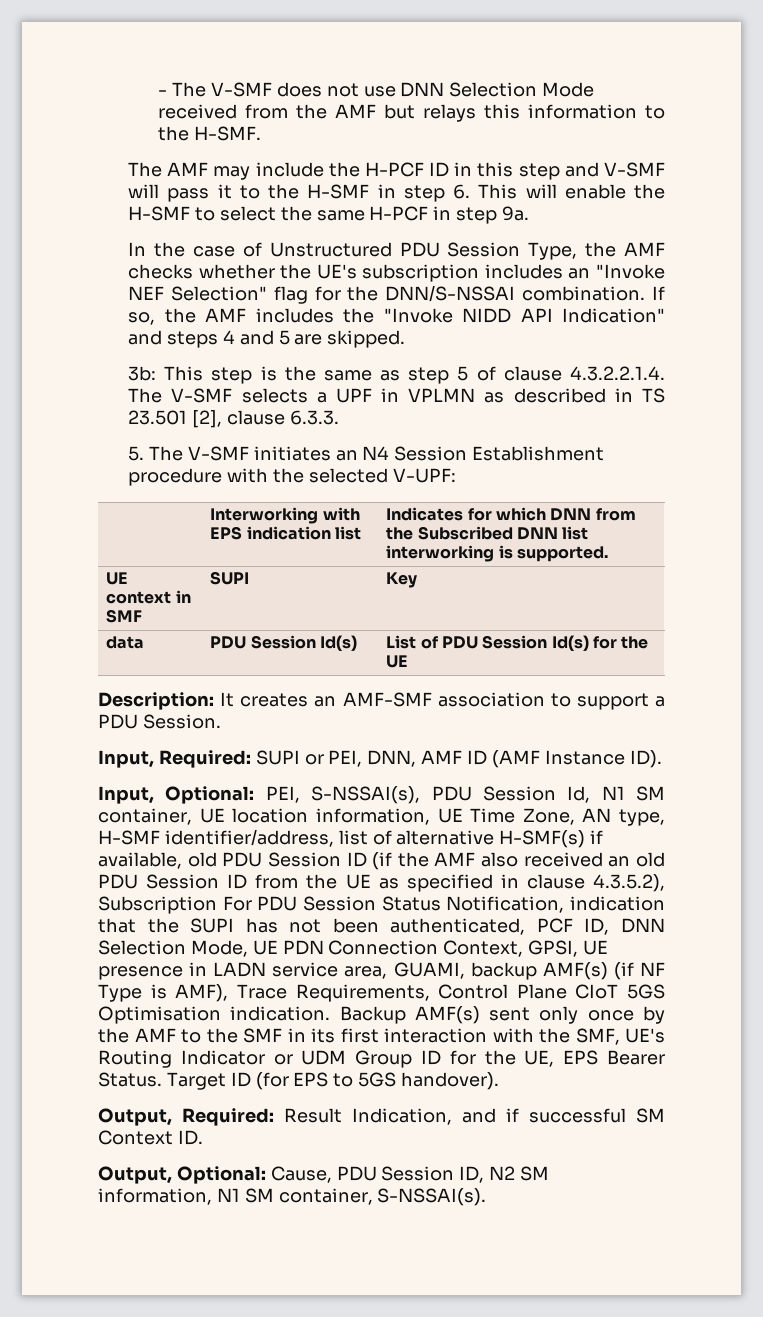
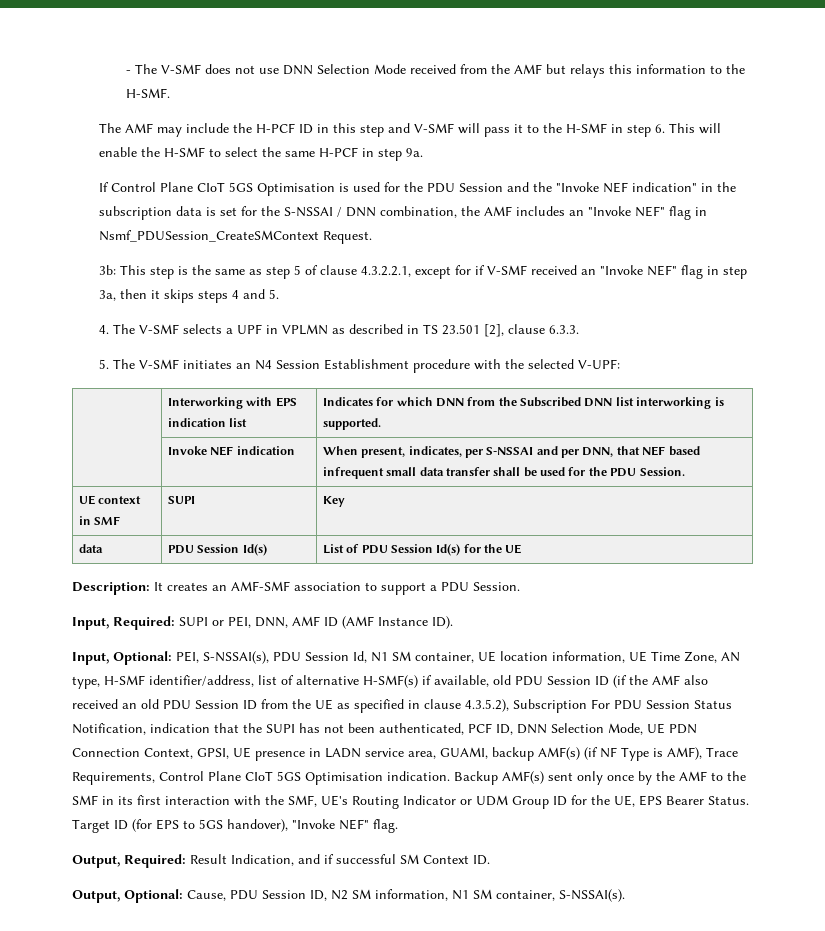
[128,242,665,260] [128,264,665,282] [128,285,665,304] [128,308,665,325] [128,330,406,348] In the case of Unstructured PDU Session Type, the AMF checks whether the UE's subscription includes an "Invoke NEF Selection" flag for the DNN/S-NSSAI combination. If so, the AMF includes the "Invoke NIDD API Indication" and steps 4 and 5 are skipped. -> [98,182,736,196] [98,206,707,220] [98,230,372,244] If Control Plane CIoT 5GS Optimisation is used for the PDU Session and the "Invoke NEF indication" in the subscription data is set for the S-NSSAI / DNN combination, the AMF includes an "Invoke NEF" flag in Nsmf_PDUSession_CreateSMContext Request.
[570,366,666,381] 4.3.2.2.1.4. -> [360,265,747,279] [98,289,279,303] [98,325,109,334] 4.3.2.2.1, except for if V-SMF received an "Invoke NEF" flag in step 3a, then it skips steps 4 and 5. // 4.
(609, 554) none -> [167,446,295,456] [322,446,700,458] [322,467,685,479] // | Invoke NEF indication | When present, indicates, per S-NSSAI and per DNN, that NEF based infrequent small data transfer shall be used for the PDU Session.
[401,1072,500,1090] handover). -> [227,819,398,833] handover), "Invoke NEF" flag.

